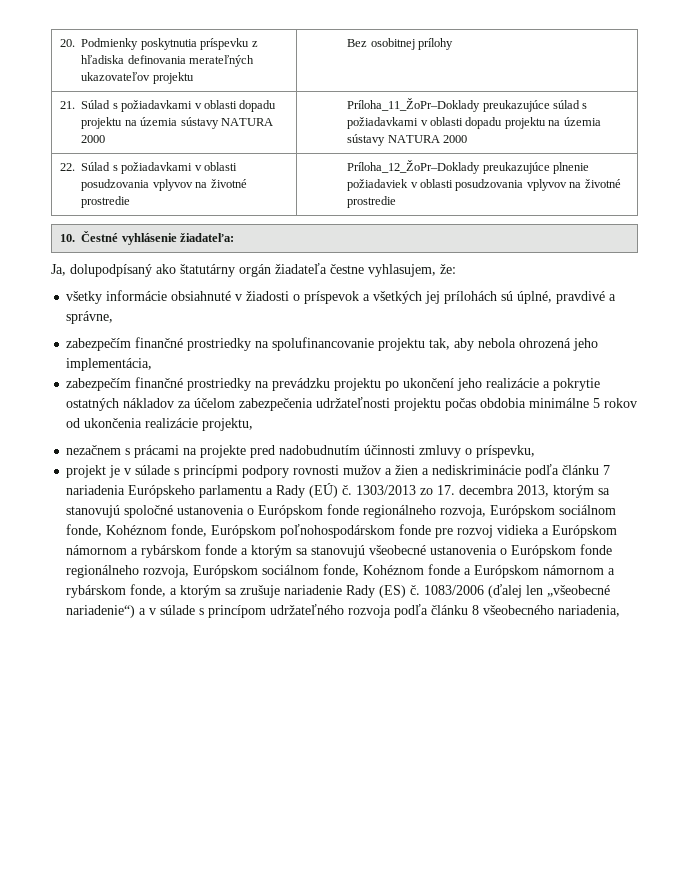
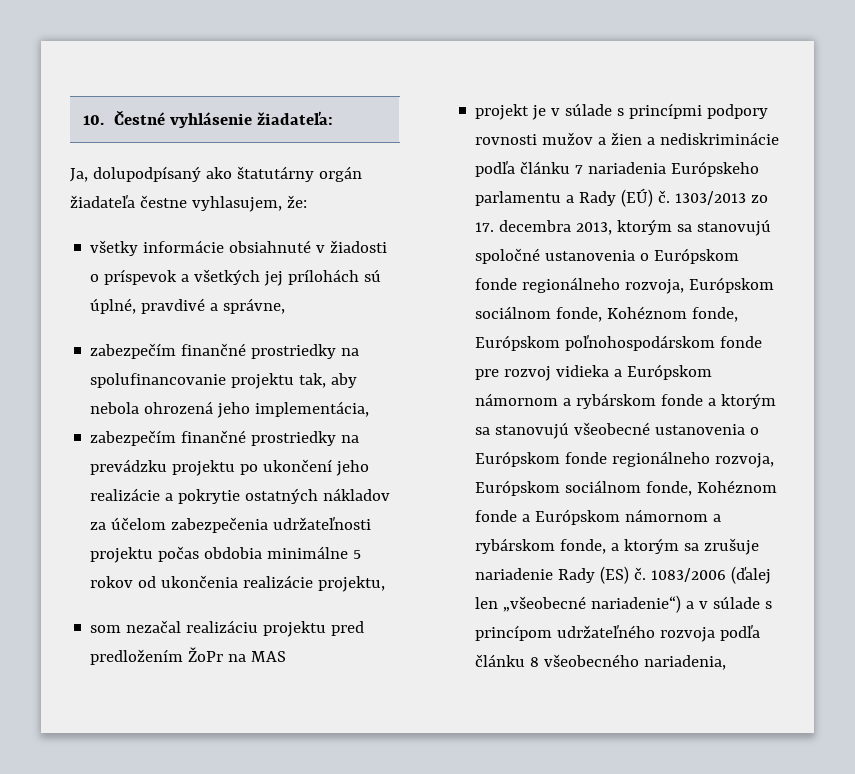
[60,38,258,50] [81,55,255,67] [81,72,194,84] [347,38,454,50] [60,100,277,112] [81,117,273,129] [81,135,106,143] [347,98,588,112] [347,117,601,129] [347,134,468,146] [60,162,237,174] [81,179,247,191] [81,196,131,208] [347,160,590,174] [347,179,621,191] [347,196,397,208] 20. Podmienky poskytnutia príspevku z hľadiska definovania merateľných ukazovateľov projektu | Bez osobitnej prílohy // 21. Súlad s požiadavkami v oblasti dopadu projektu na územia sústavy NATURA 2000 | Príloha_11_ŽoPr–Doklady preukazujúce súlad s požiadavkami v oblasti dopadu projektu na územia sústavy NATURA 2000 // 22. Súlad s požiadavkami v oblasti posudzovania vplyvov na životné prostredie | Príloha_12_ŽoPr–Doklady preukazujúce plnenie požiadaviek v oblasti posudzovania vplyvov na životné prostredie // -> (83, 120) none
[66,445,536,458] nezačnem s prácami na projekte pred nadobudnutím účinnosti zmluvy o príspevku, -> [90,620,365,637] [90,647,287,665] som nezačal realizáciu projektu pred predložením ŽoPr na MAS

